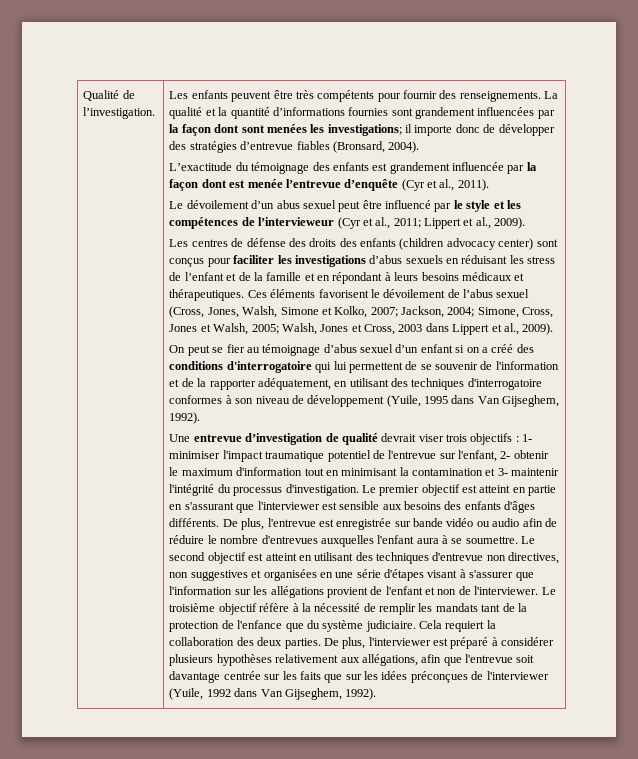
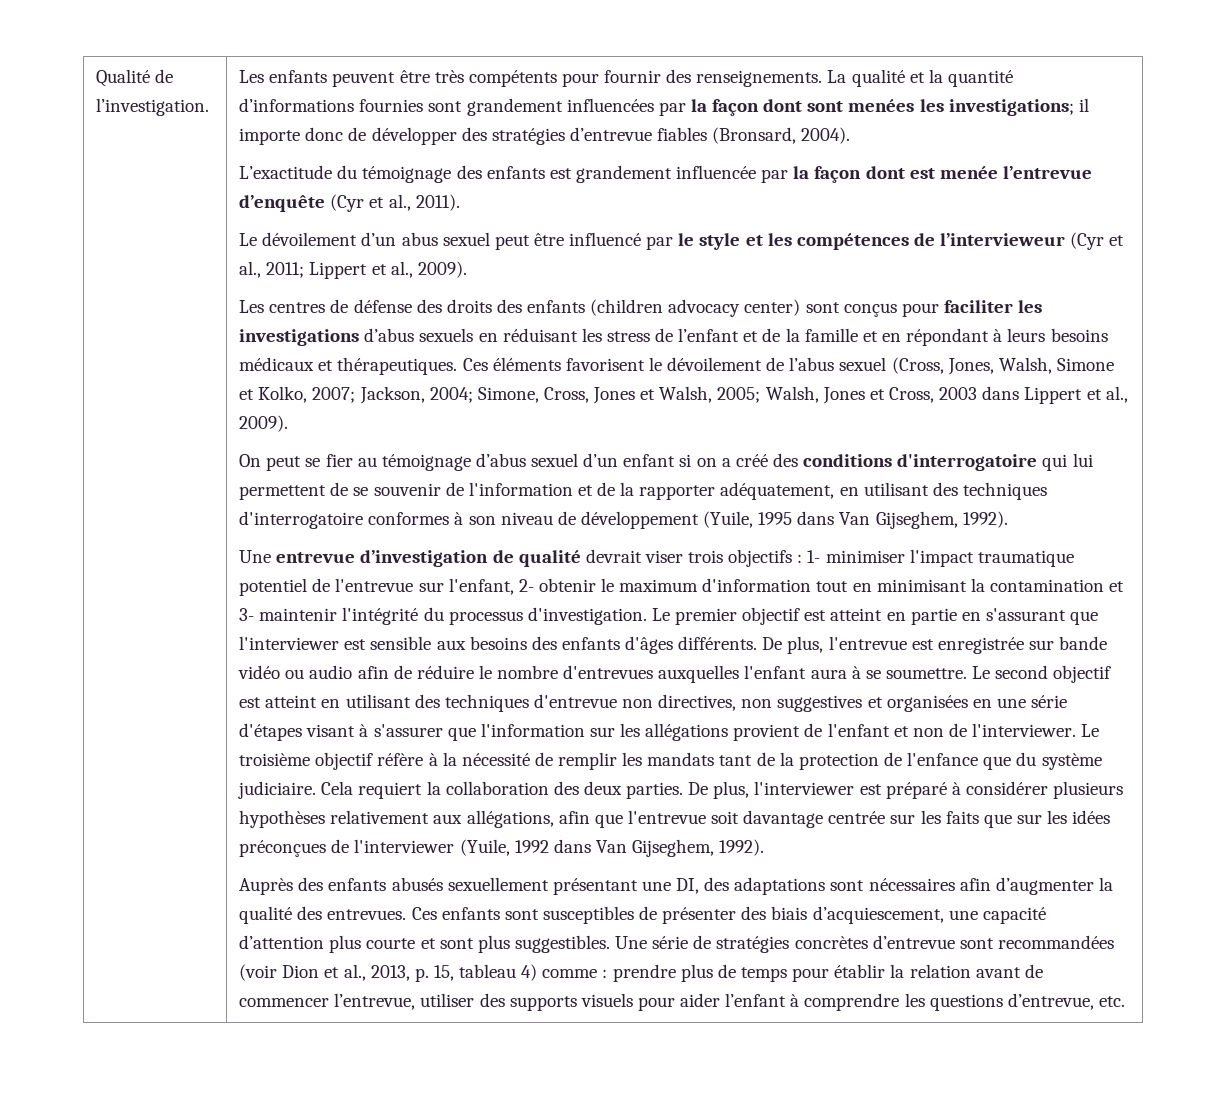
(377, 694) none -> [239,877,1113,895] [239,906,1046,924] [239,935,1114,953] [239,964,1043,982] [239,993,1125,1011] // Auprès des enfants abusés sexuellement présentant une DI, des adaptations sont nécessaires afin d’augmenter la qualité des entrevues. Ces enfants sont susceptibles de présenter des biais d’acquiescement, une capacité d’attention plus courte et sont plus suggestibles. Une série de stratégies concrètes d’entrevue sont recommandées (voir Dion et al., 2013, p. 15, tableau 4) comme : prendre plus de temps pour établir la relation avant de commencer l’entrevue, utiliser des supports visuels pour aider l’enfant à comprendre les questions d’entrevue, etc.

